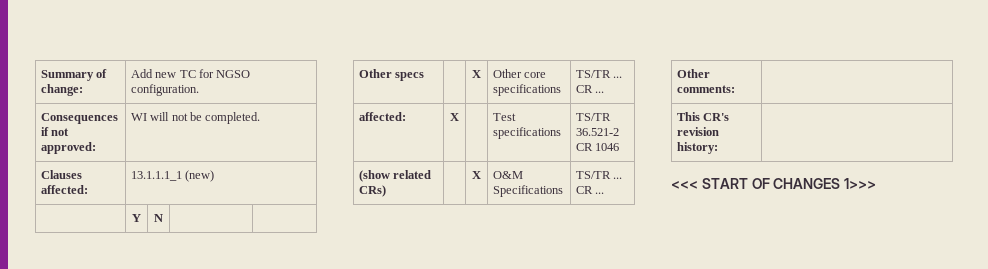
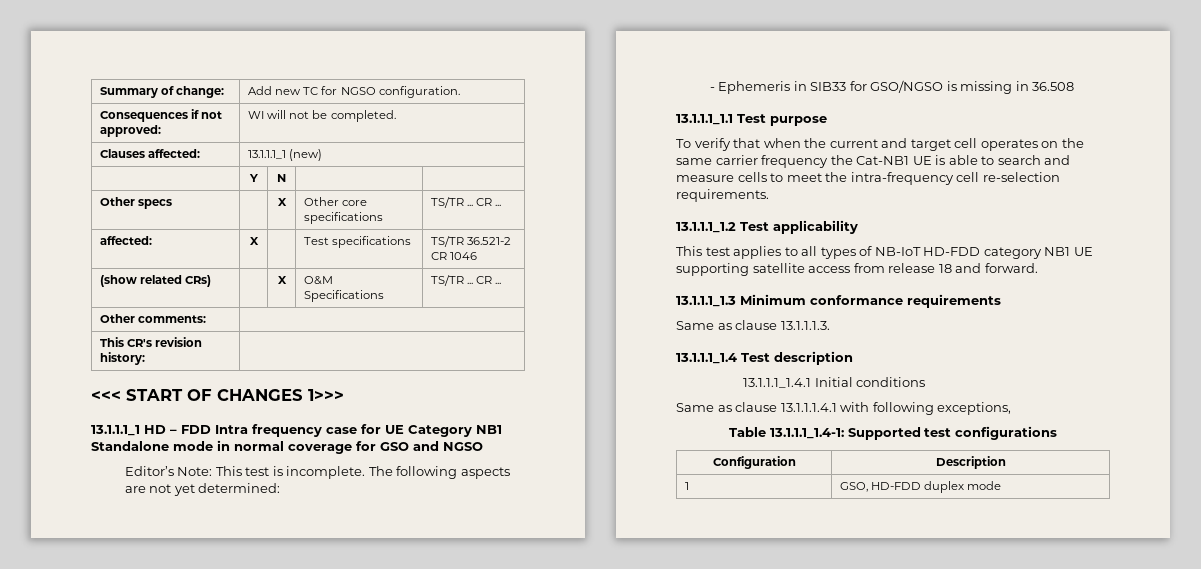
(877, 183) none -> [91,424,502,437] [91,440,483,454] [124,466,510,479] [124,483,281,496] [709,80,1075,94] [676,114,827,126] [676,138,1084,151] [676,155,1071,168] [676,172,1060,185] [676,189,769,202] [676,220,858,234] [676,246,1093,259] [676,263,1038,276] [676,294,1001,308] [676,320,830,330] [676,351,853,365] [743,377,926,388] [676,402,1012,415] [729,426,1057,440] [712,456,796,469] [935,456,1006,469] [685,482,690,490] [840,481,1002,493] // 13.1.1.1_1 HD – FDD Intra frequency case for UE Category NB1 Standalone mode in normal coverage for GSO and NGSO // Editor’s Note: This test is incomplete. The following aspects are not yet determined: // - Ephemeris in SIB33 for GSO/NGSO is missing in 36.508 // 13.1.1.1_1.1 Test purpose // To verify that when the current and target cell operates on the same carrier frequency the Cat-NB1 UE is able to search and measure cells to meet the intra-frequency cell re-selection requirements. // 13.1.1.1_1.2 Test applicability // This test applies to all types of NB-IoT HD-FDD category NB1 UE supporting satellite access from release 18 and forward. // 13.1.1.1_1.3 Minimum conformance requirements // Same as clause 13.1.1.1.3. // 13.1.1.1_1.4 Test description // 13.1.1.1_1.4.1 Initial conditions // Same as clause 13.1.1.1.4.1 with following exceptions, // Table 13.1.1.1_1.4-1: Supported test configurations // Configuration | Description // 1 | GSO, HD-FDD duplex mode

